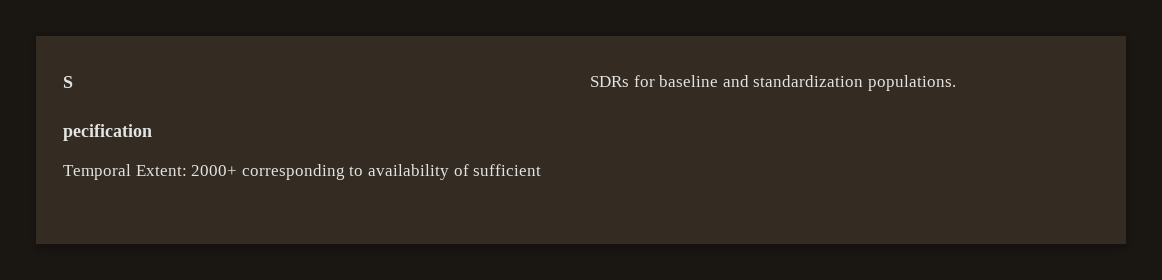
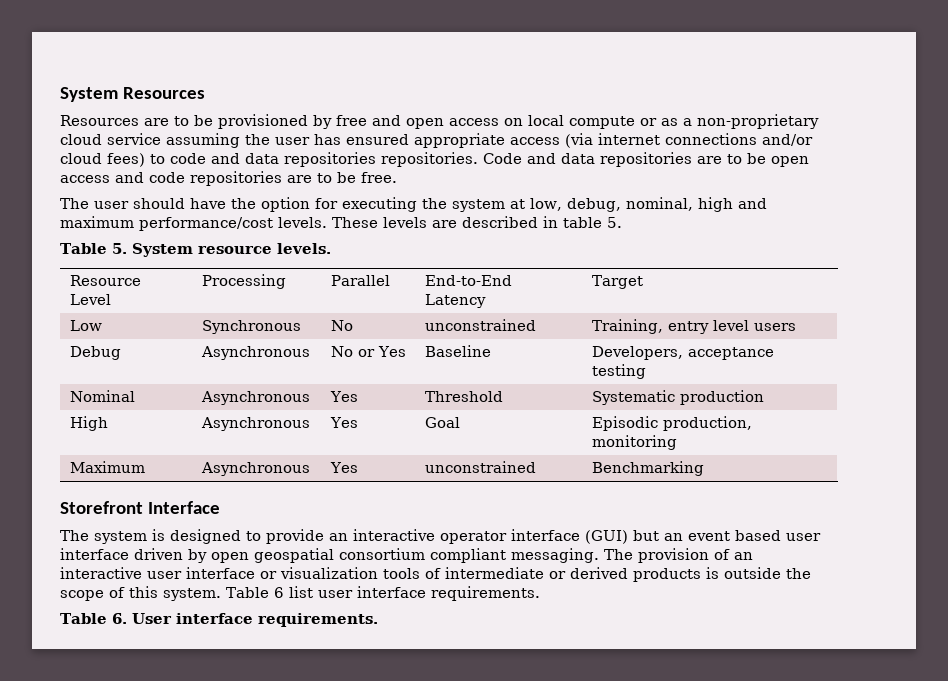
[63,76,73,88] [63,124,152,141] [63,164,542,180] [590,75,956,91] S // pecification // Temporal Extent: 2000+ corresponding to availability of sufficient SDRs for baseline and standardization populations. -> [60,87,206,102] [60,114,819,129] [60,133,813,148] [60,152,809,167] [60,171,397,186] [60,197,767,212] [60,216,622,231] [60,243,331,257] [69,275,141,286] [69,294,111,305] [201,274,286,289] [330,275,390,286] [424,275,512,286] [424,294,486,308] [591,275,643,289] [69,320,102,331] [201,320,301,334] [330,320,353,331] [424,319,536,331] [591,319,796,334] [69,346,121,360] [200,346,310,360] [330,346,406,357] [424,345,491,357] [591,346,774,360] [591,364,646,379] [69,390,135,402] [200,391,310,405] [329,391,358,402] [424,391,503,402] [591,390,764,405] [69,416,108,431] [200,417,310,431] [329,417,358,428] [424,417,460,428] [591,416,752,431] [591,435,677,450] [69,461,145,473] [200,462,310,476] [329,462,358,473] [424,461,536,473] [591,461,704,476] [60,501,221,514] [60,529,821,544] [60,548,753,563] [60,567,811,582] [60,586,540,601] [60,613,378,627] System Resources // Resources are to be provisioned by free and open access on local compute or as a non-proprietary cloud service assuming the user has ensured appropriate access (via internet connections and/or cloud fees) to code and data repositories repositories. Code and data repositories are to be open access and code repositories are to be free. // The user should have the option for executing the system at low, debug, nominal, high and maximum performance/cost levels. These levels are described in table 5. // Table 5. System resource levels. // Resource Level | Processing | Parallel | End-to-End Latency | Target // Low | Synchronous | No | unconstrained | Training, entry level users // Debug | Asynchronous | No or Yes | Baseline | Developers, acceptance testing // Nominal | Asynchronous | Yes | Threshold | Systematic production // High | Asynchronous | Yes | Goal | Episodic production, monitoring // Maximum | Asynchronous | Yes | unconstrained | Benchmarking // Storefront Interface // The system is designed to provide an interactive operator interface (GUI) but an event based user interface driven by open geospatial consortium compliant messaging. The provision of an interactive user interface or visualization tools of intermediate or derived products is outside the scope of this system. Table 6 list user interface requirements. // Table 6. User interface requirements.

